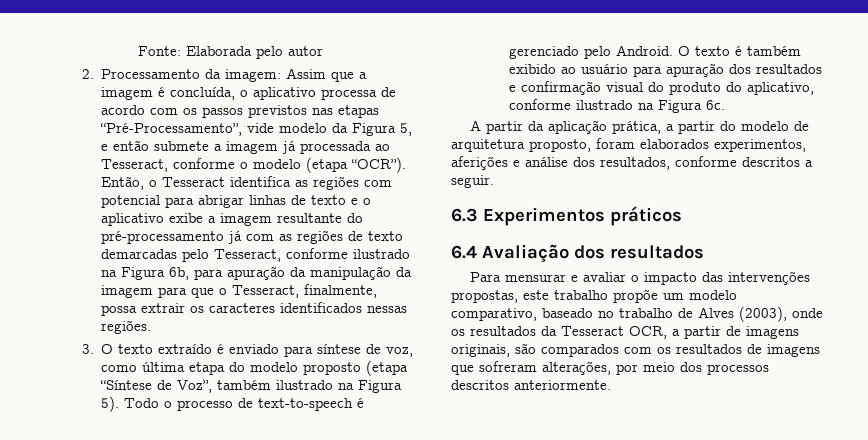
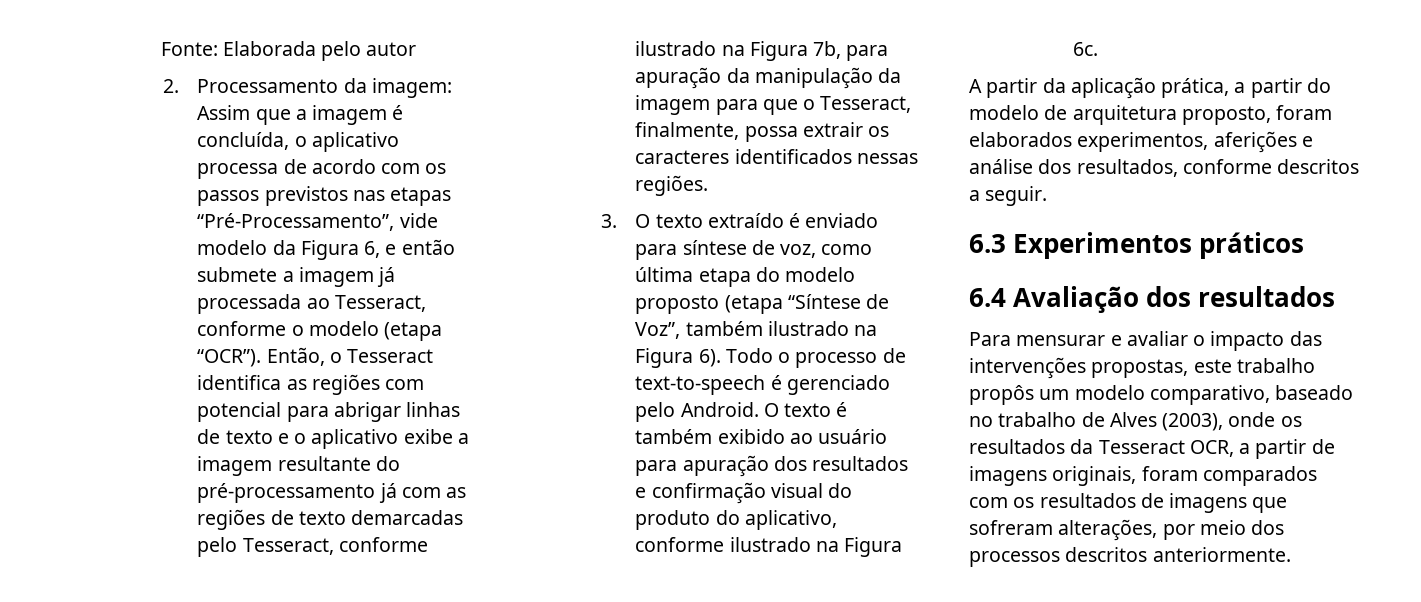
[400,123,413,136] 5, -> [364,241,381,258] 6,
[169,267,190,280] 6b, -> [813,41,842,59] 7b,
[101,396,120,412] 5). -> [698,349,721,367] 6).
[613,289,658,303] propõe -> [969,385,1034,405] propôs
[515,343,536,354] são -> [1141,466,1198,481] foram

